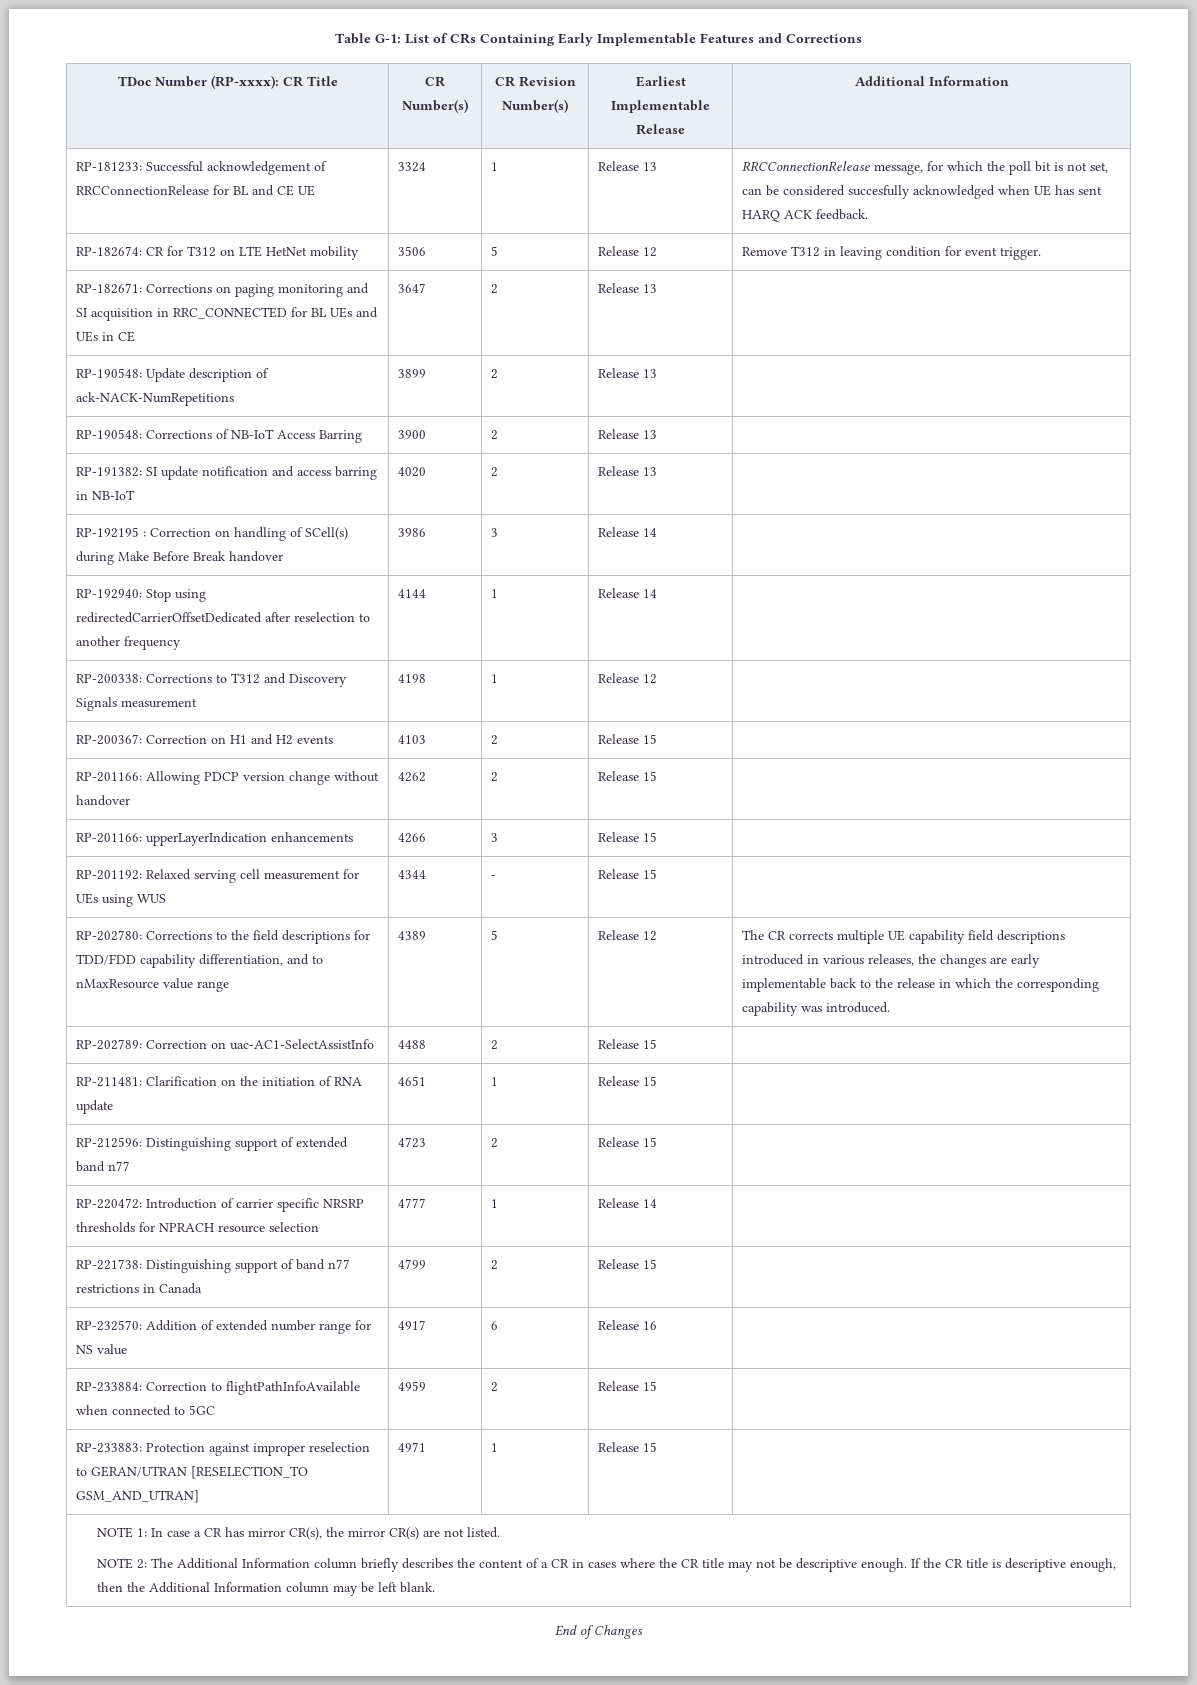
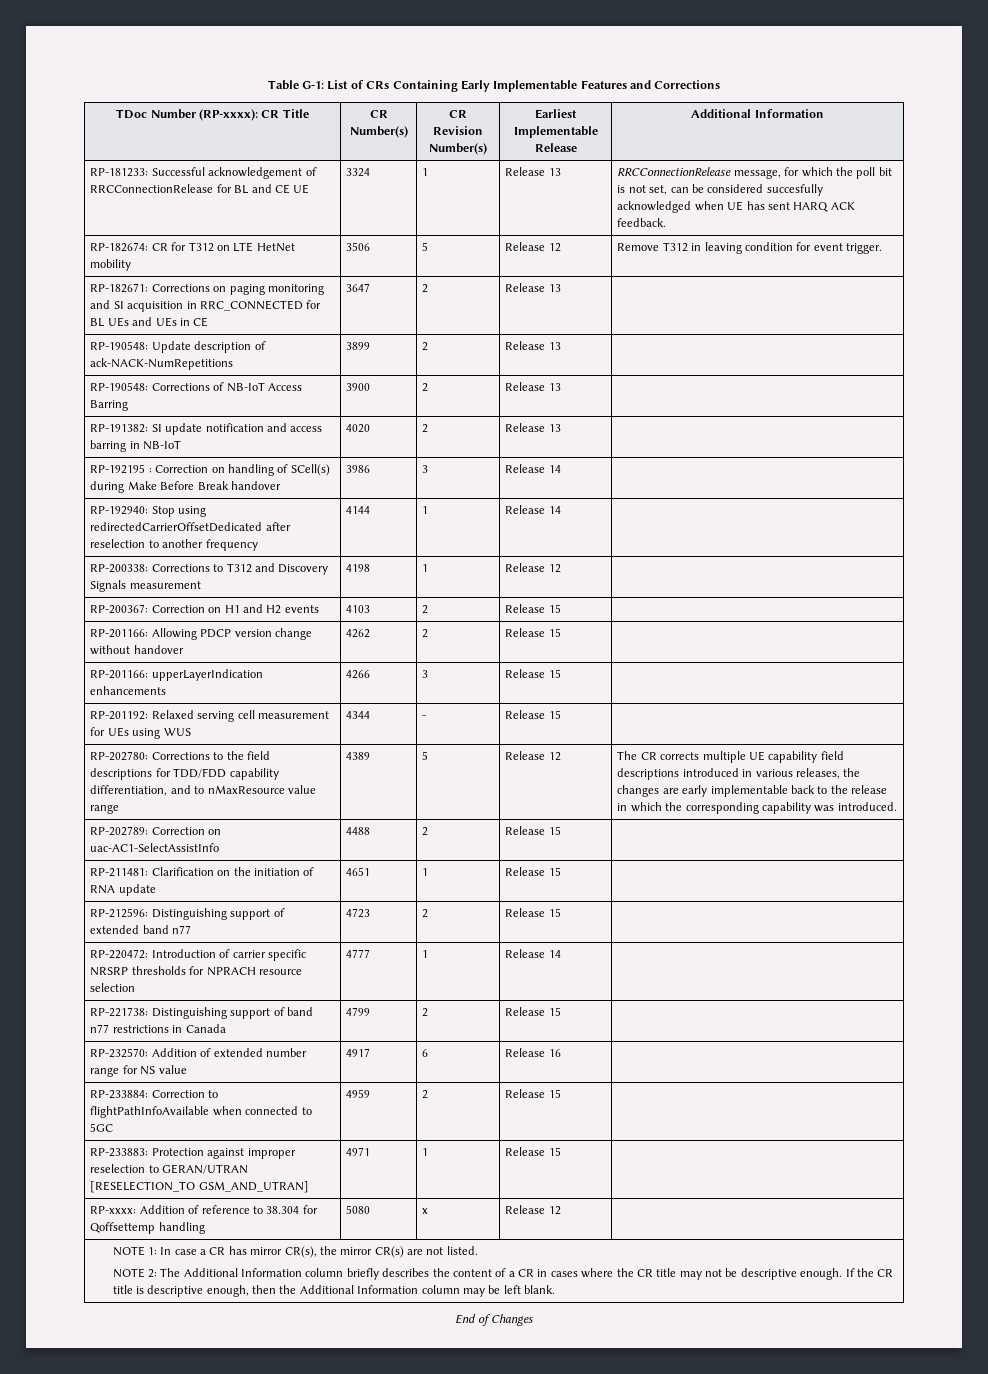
(658, 1447) none -> [90,1205,318,1214] [90,1222,205,1234] [346,1205,371,1214] [422,1208,429,1214] [505,1205,561,1215] // RP-xxxx: Addition of reference to 38.304 for Qoffsettemp handling | 5080 | x | Release 12 |

